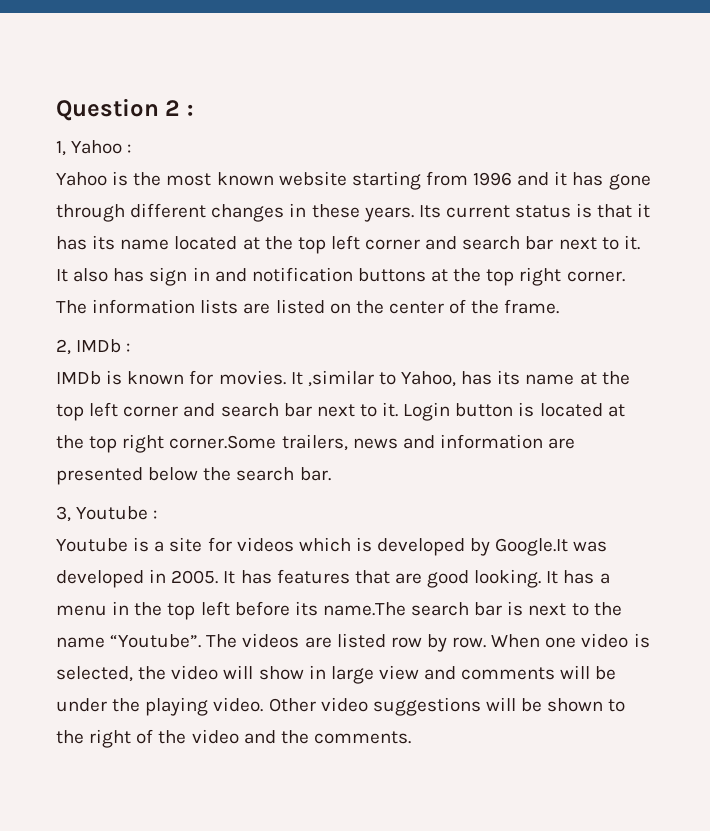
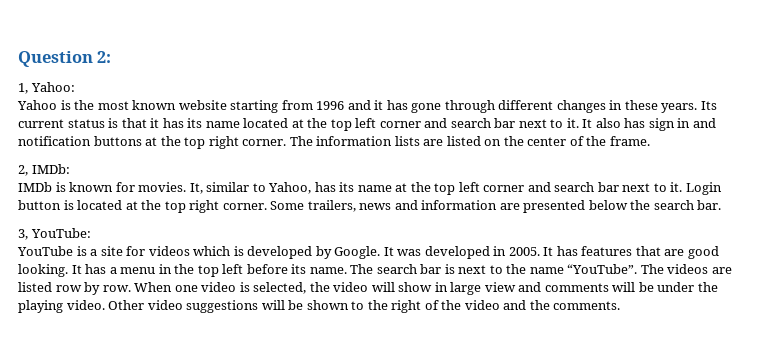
[165,100,193,116] 2 : -> [97,51,112,63] 2:
[71,140,132,154] Yahoo : -> [30,82,75,92] Yahoo:
[76,339,131,353] IMDb : -> [31,164,70,174] IMDb:
[290,370,374,387] It ,similar -> [189,182,250,194] It, similar
[169,435,277,449] corner.Some -> [222,201,305,210] corner. Some
[76,506,158,520] [56,538,128,552] Youtube : // Youtube -> [30,228,91,238] [17,246,73,256] YouTube: // YouTube
[495,538,569,556] Google.It -> [334,246,394,259] Google. It
[322,602,406,616] name.The -> [309,264,374,274] name. The
[110,634,202,648] “Youtube”. -> [567,264,638,274] “YouTube”.

